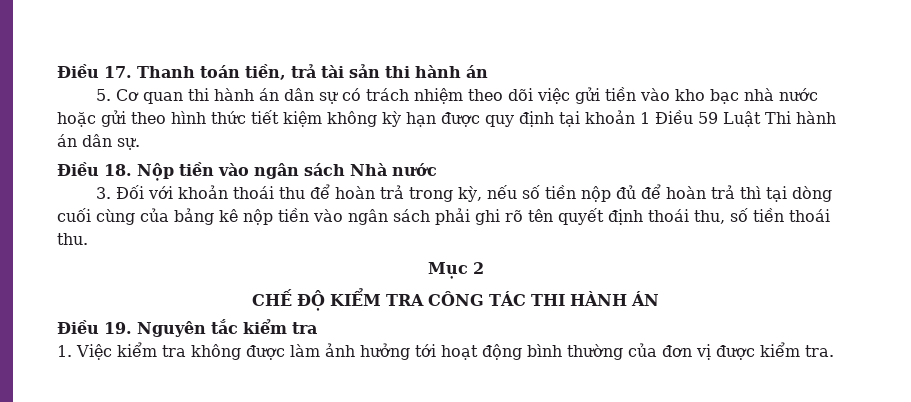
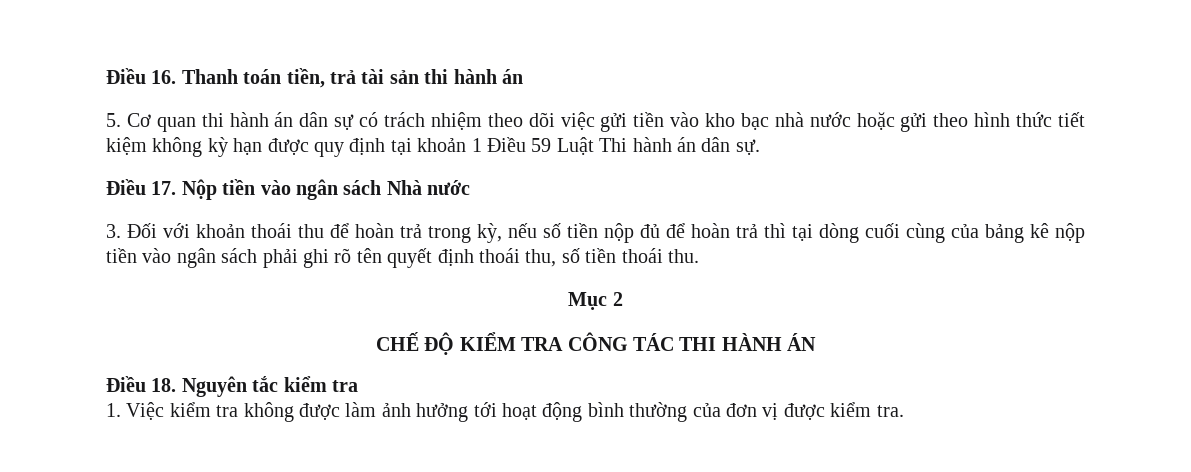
[57,64,132,78] Điều 17. -> [106,68,177,84] Điều 16.
[104,164,132,176] 18. -> [151,181,177,195] 17.
[104,322,132,334] 19. -> [151,378,177,392] 18.

